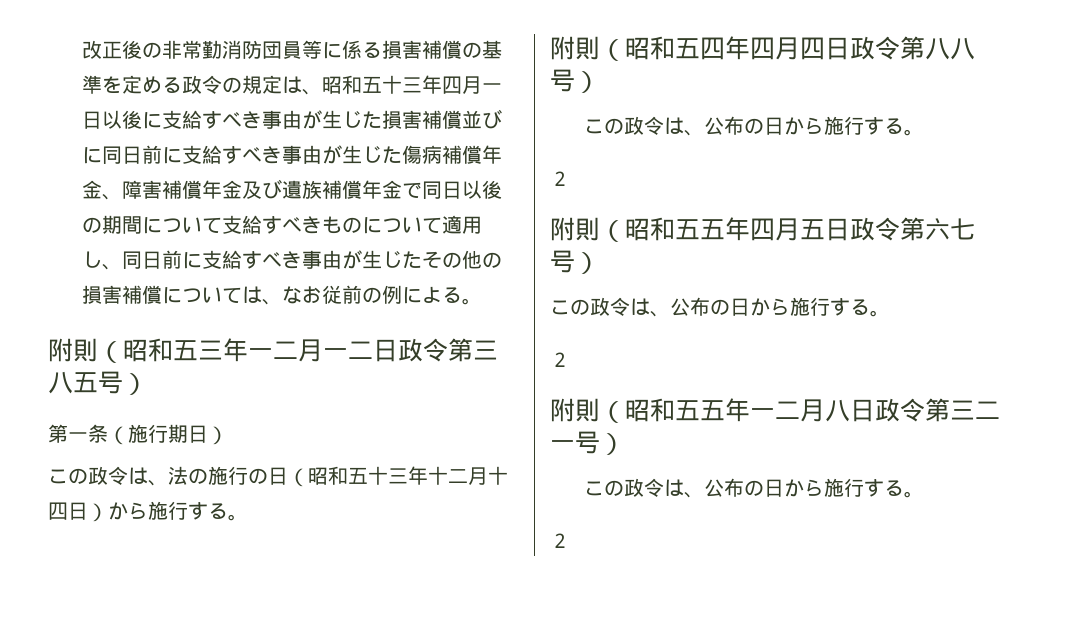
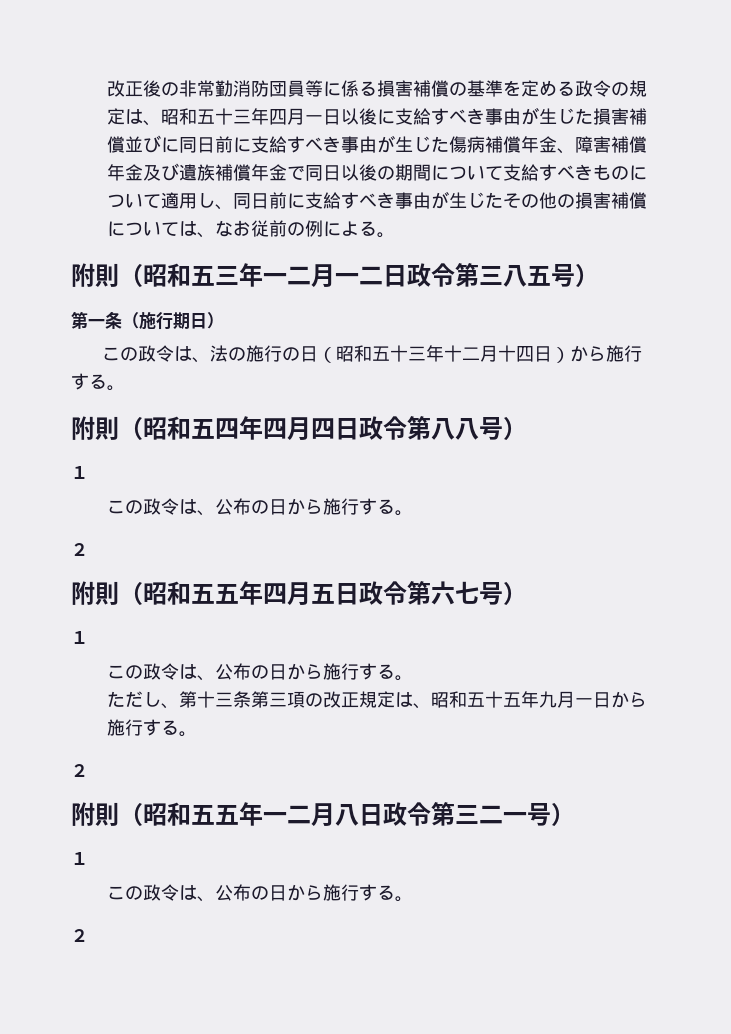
(600, 82) none -> [71,466,88,479] // １
[550,297,890,317] // この政令は、公布の日から施行する。 -> [71,631,88,644] [106,663,413,681] [106,691,647,709] [106,719,197,737] // １ // この政令は、公布の日から施行する。 // ただし、第十三条第三項の改正規定は、昭和五十五年九月一日から施行する。
(625, 444) none -> [71,852,88,865] // １

